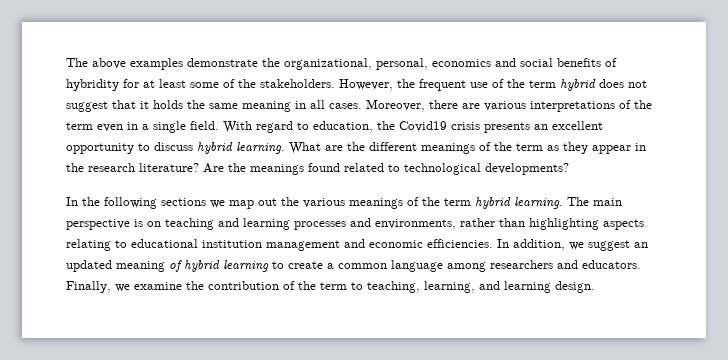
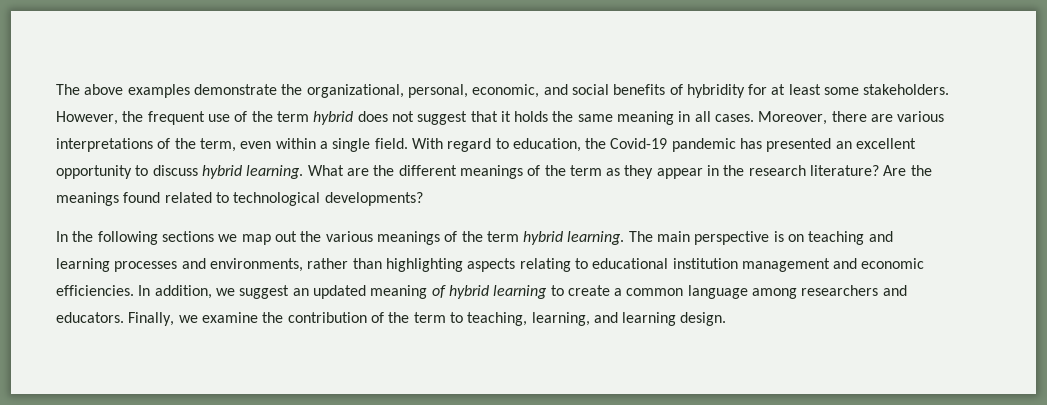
[432,59,491,67] economics -> [472,84,540,98] economic,
[223,79,256,88] of the -> (860, 91) none
[66,122,138,132] term even in -> [199,138,316,152] term, even within
[399,121,530,133] Covid19 crisis presents -> [610,138,832,152] Covid-19 pandemic has presented

